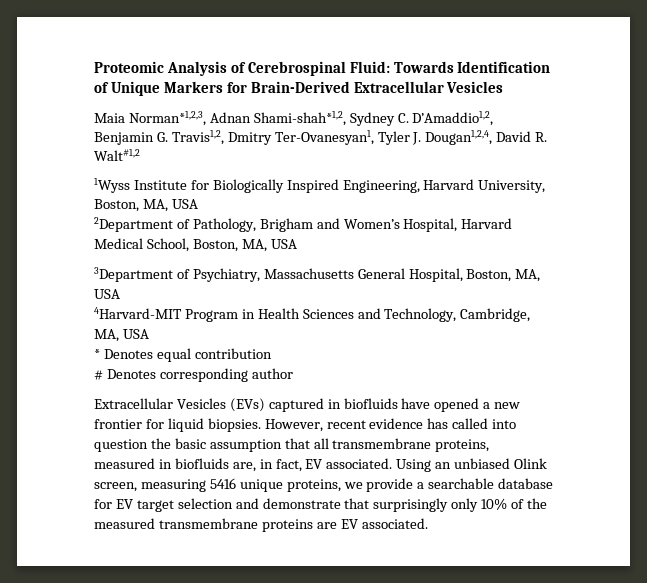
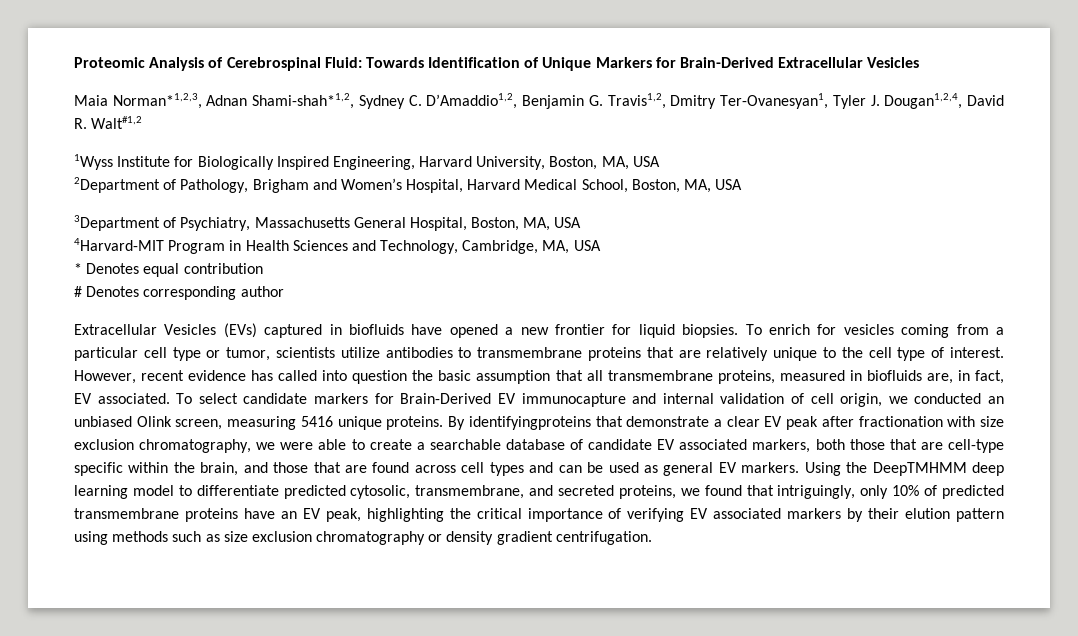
(261, 425) none -> [745,324,1004,338] [74,347,1004,361] To enrich for vesicles coming from a particular cell type or tumor, scientists utilize antibodies to transmembrane proteins that are relatively unique to the cell type of interest.
[396,459,432,472] Using -> [176,393,982,407] To select candidate markers for Brain-Derived EV immunocapture and internal validation of cell origin, we conducted
[286,478,554,492] [94,498,548,512] [94,518,428,532] proteins, we provide a searchable database for EV target selection and demonstrate that surprisingly only 10% of the measured transmembrane proteins are EV associated. -> [386,416,1004,430] [74,439,1004,453] [74,462,1004,476] [74,485,1004,499] [74,508,1005,522] [74,531,652,545] proteins. By identifyingproteins that demonstrate a clear EV peak after fractionation with size exclusion chromatography, we were able to create a searchable database of candidate EV associated markers, both those that are cell-type specific within the brain, and those that are found across cell types and can be used as general EV markers. Using the DeepTMHMM deep learning model to differentiate predicted cytosolic, transmembrane, and secreted proteins, we found that intriguingly, only 10% of predicted transmembrane proteins have an EV peak, highlighting the critical importance of verifying EV associated markers by their elution pattern using methods such as size exclusion chromatography or density gradient centrifugation.

